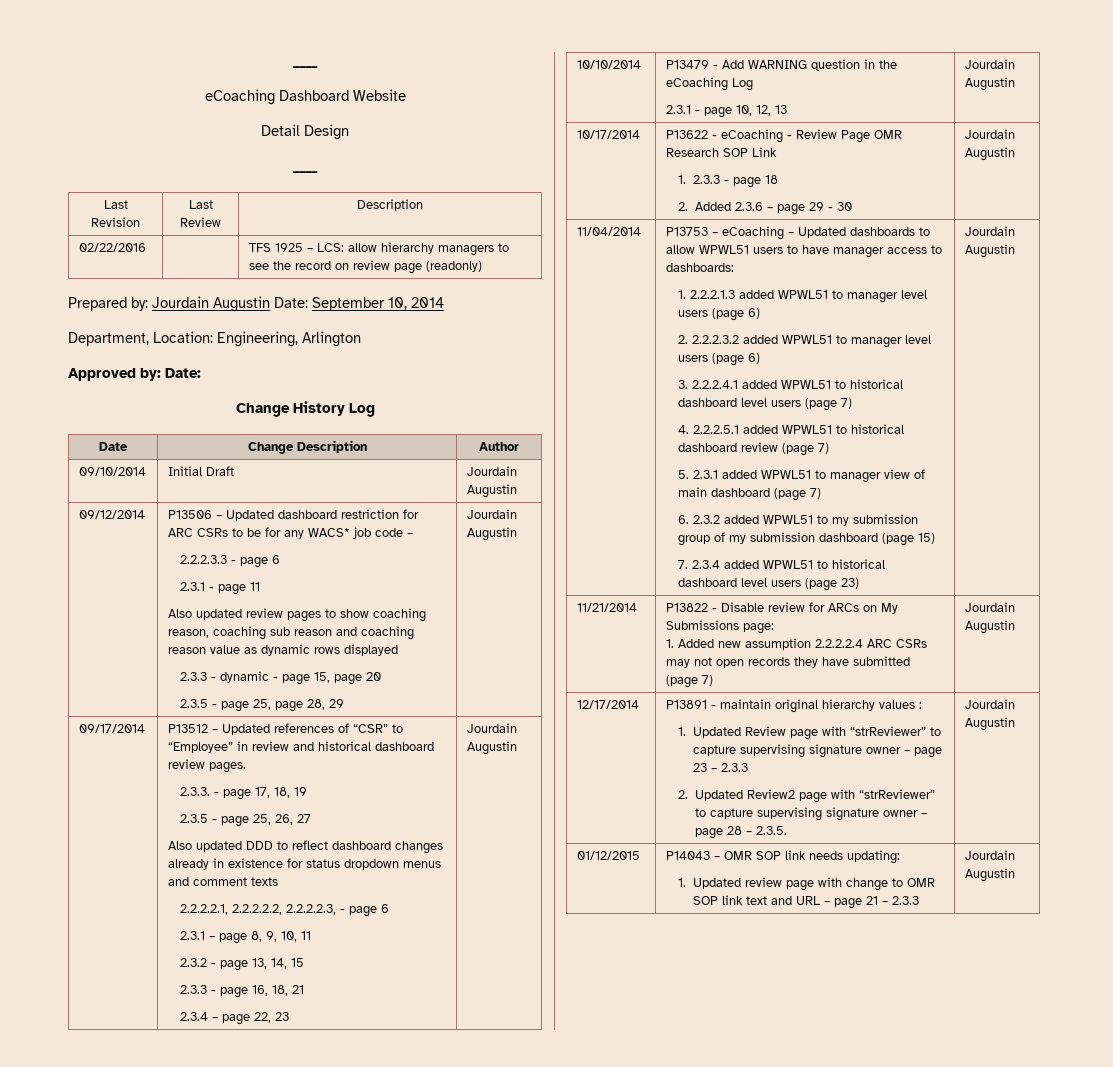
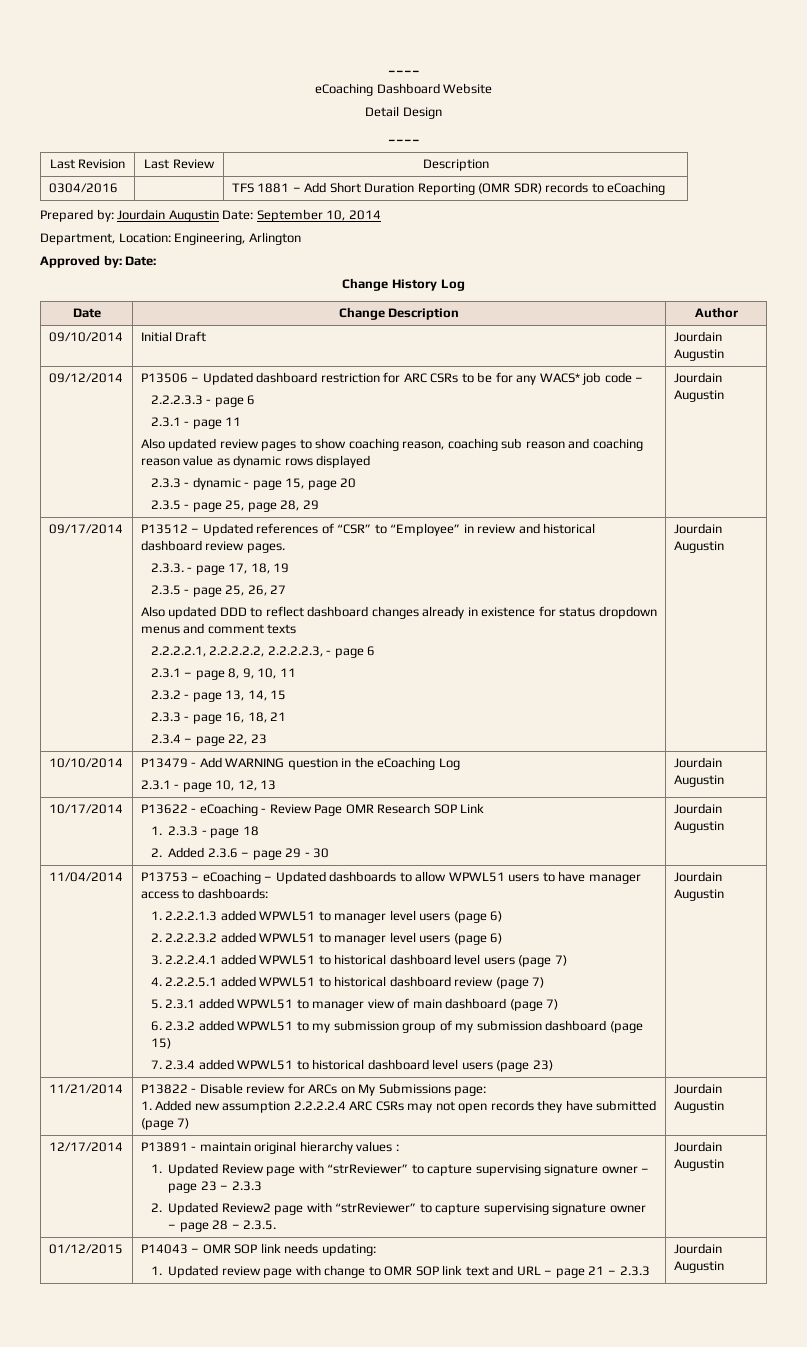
[78,243,146,252] 02/22/2016 -> [48,183,118,193] 0304/2016
[274,242,509,256] [248,260,482,274] 1925 – LCS: allow hierarchy managers to see the record on review page (readonly) -> [257,182,666,195] 1881 – Add Short Duration Reporting (OMR SDR) records to eCoaching

